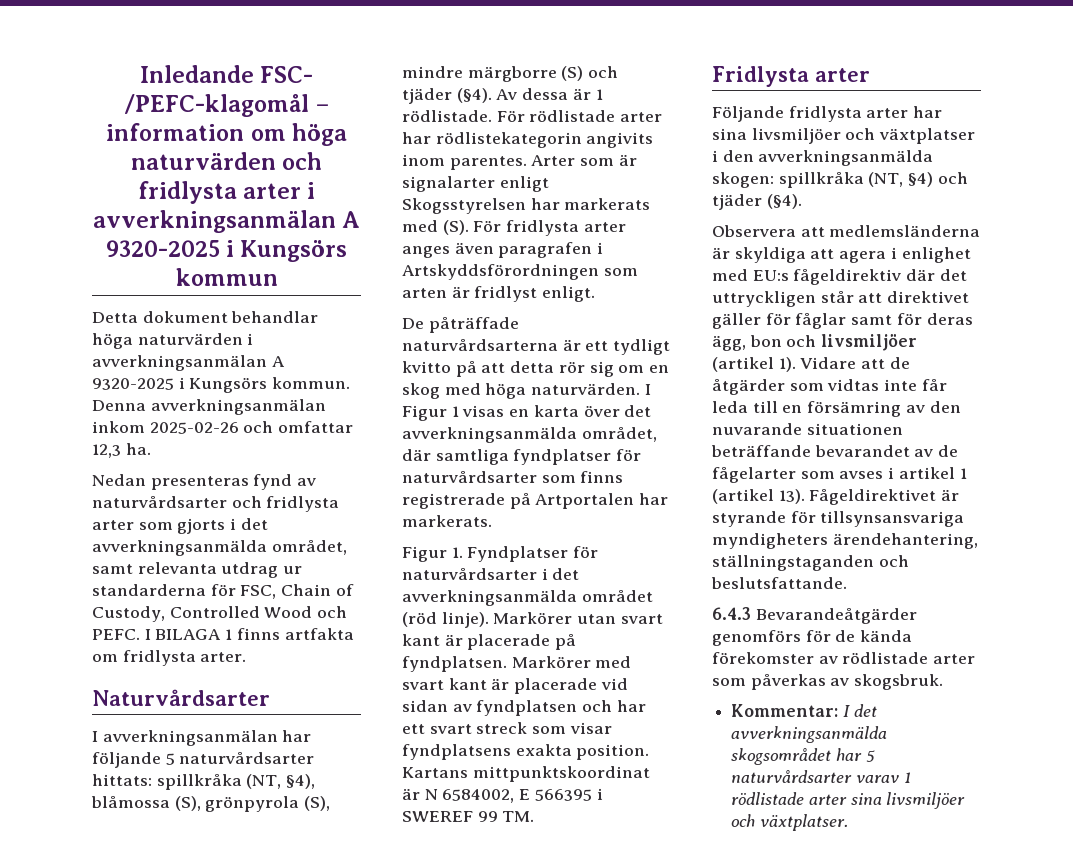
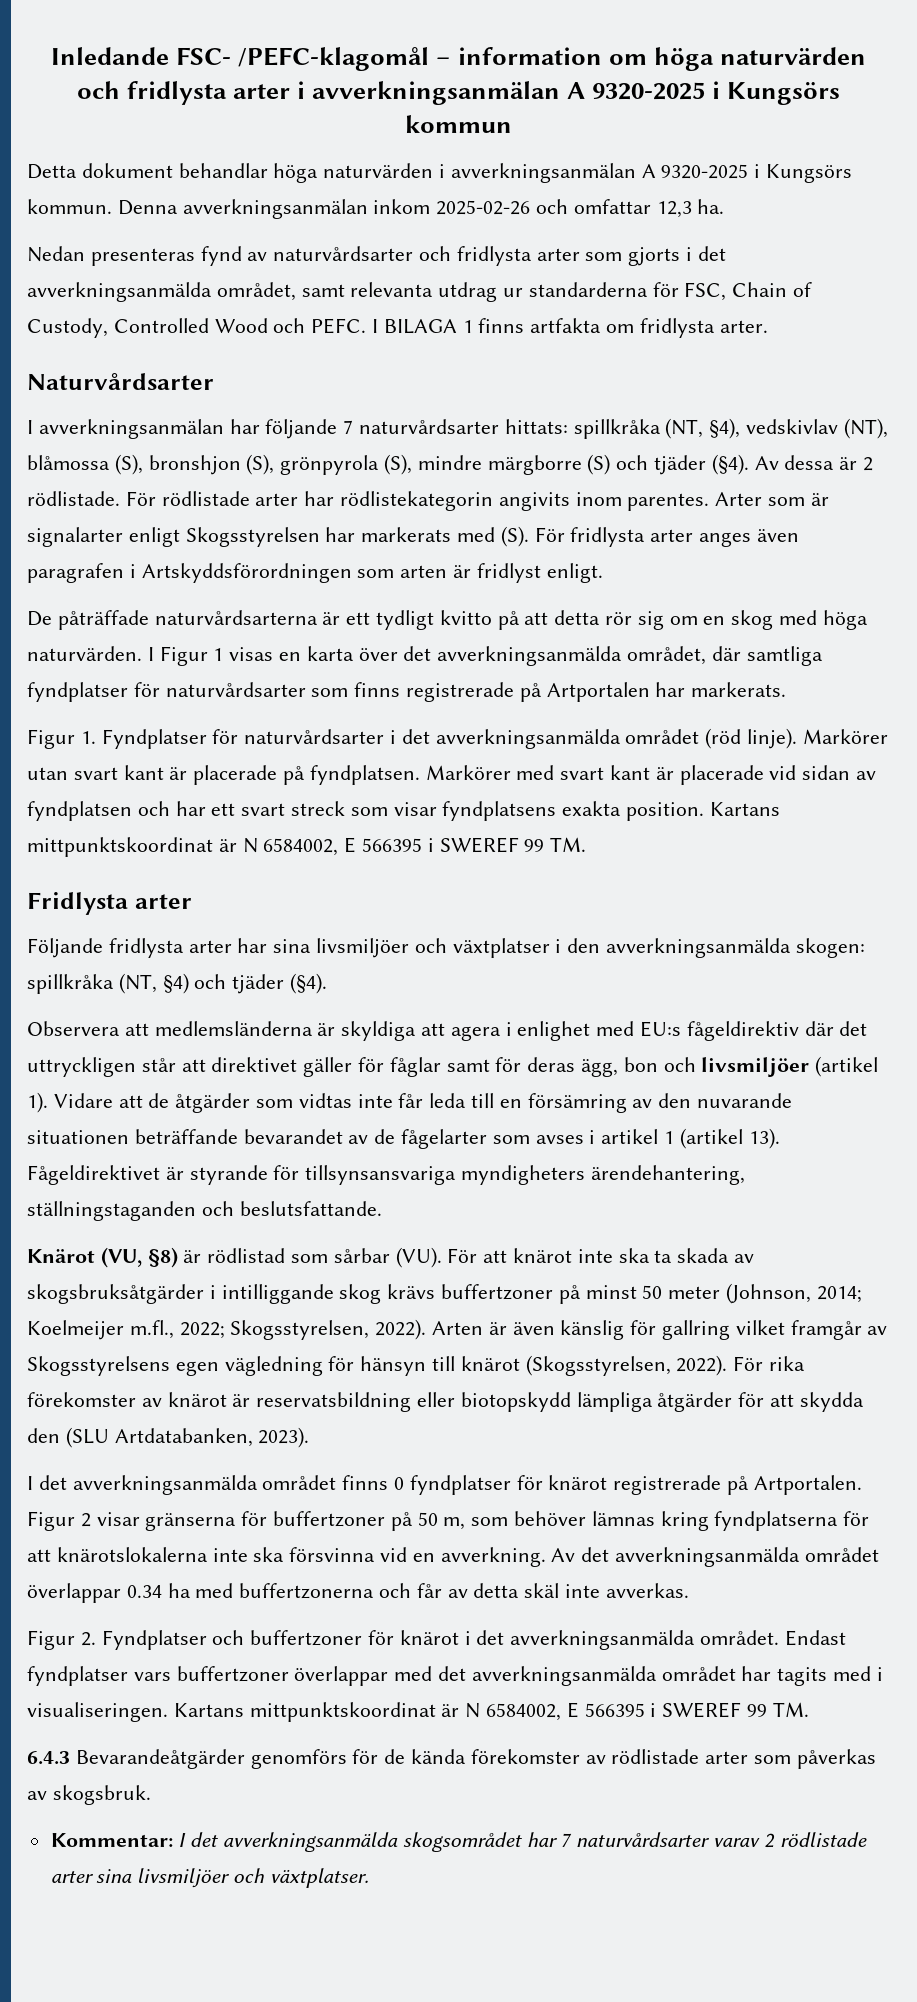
[165,753,175,765] 5 -> [343,420,354,434] 7
[91,796,170,808] blåmossa -> [746,418,888,439] [27,454,241,475] vedskivlav (NT), blåmossa (S), bronshjon
[595,89,603,100] 1 -> [863,457,874,471] 2
(847, 583) none -> [27,1247,755,1268] [27,1283,862,1304] [27,1319,888,1340] [27,1355,806,1376] [27,1392,864,1412] [27,1427,310,1448] [27,1475,862,1495] [27,1511,870,1531] [27,1547,879,1567] [27,1583,689,1603] [27,1630,846,1650] [27,1666,883,1686] [27,1702,809,1722] // Knärot (VU, §8) är rödlistad som sårbar (VU). För att knärot inte ska ta skada av skogsbruksåtgärder i intilliggande skog krävs buffertzoner på minst 50 meter (Johnson, 2014; Koelmeijer m.fl., 2022; Skogsstyrelsen, 2022). Arten är även känslig för gallring vilket framgår av Skogsstyrelsens egen vägledning för hänsyn till knärot (Skogsstyrelsen, 2022). För rika förekomster av knärot är reservatsbildning eller biotopskydd lämpliga åtgärder för att skydda den (SLU Artdatabanken, 2023). // I det avverkningsanmälda området finns 0 fyndplatser för knärot registrerade på Artportalen. Figur 2 visar gränserna för buffertzoner på 50 m, som behöver lämnas kring fyndplatserna för att knärotslokalerna inte ska försvinna vid en avverkning. Av det avverkningsanmälda området överlappar 0.34 ha med buffertzonerna och får av detta skäl inte avverkas. // Figur 2. Fyndplatser och buffertzoner för knärot i det avverkningsanmälda området. Endast fyndplatser vars buffertzoner överlappar med det avverkningsanmälda området har tagits med i visualiseringen. Kartans mittpunktskoordinat är N 6584002, E 566395 i SWEREF 99 TM.
[865,750,875,762] 5 -> [560,1833,573,1847] 7
[903,772,911,783] 1 -> [763,1833,775,1848] 2

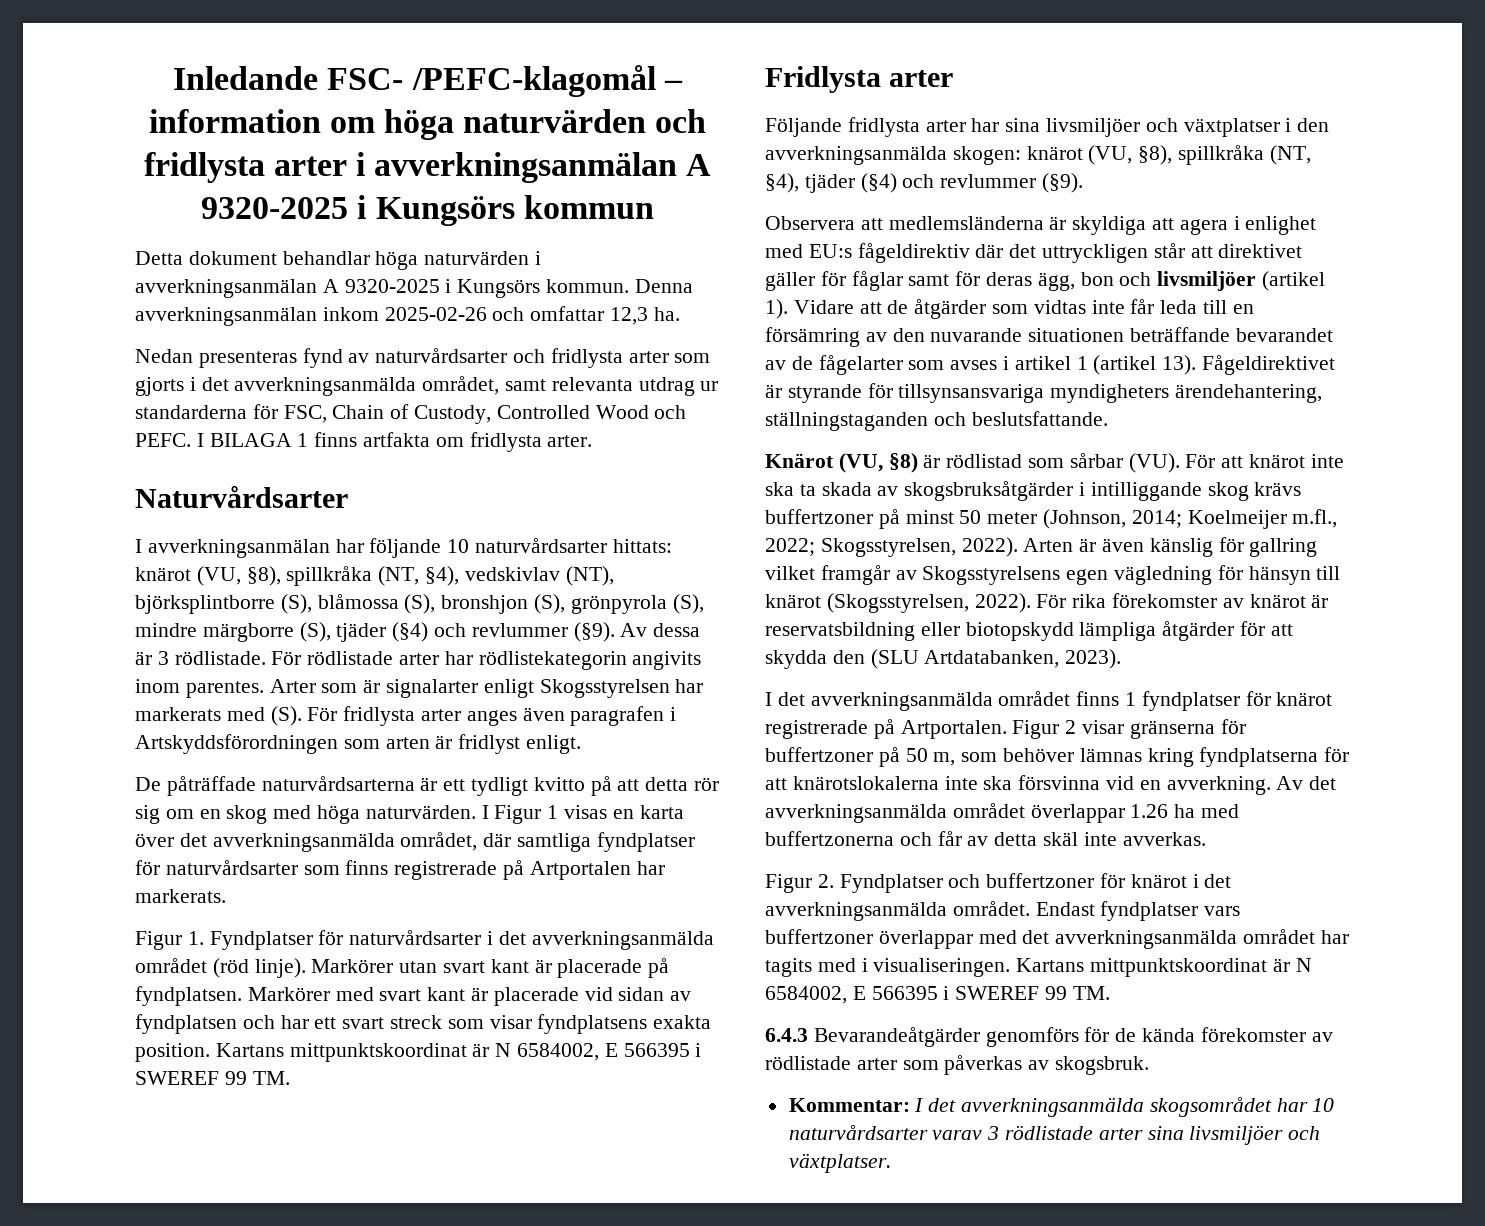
[343,420,354,434] 7 -> [447,539,470,553] 10
(568, 426) none -> [135,566,281,586] knärot (VU, §8),
(888, 428) none -> [135,594,312,614] björksplintborre (S),
[587,454,749,475] (S) och tjäder (§4). -> [299,622,615,642] (S), tjäder (§4) och revlummer (§9).
[863,457,874,471] 2 -> [157,651,169,665] 3
[27,973,328,994] spillkråka (NT, §4) och tjäder (§4). -> [1026,145,1311,165] [765,173,1084,193] knärot (VU, §8), spillkråka (NT, §4), tjäder (§4) och revlummer (§9).
[394,1477,405,1490] 0 -> [1125,692,1137,706] 1
[126,1585,162,1598] 0.34 -> [1130,804,1169,818] 1.26
[560,1833,573,1847] 7 -> [1312,1098,1335,1112] 10
[763,1833,775,1848] 2 -> [987,1126,1000,1140] 3

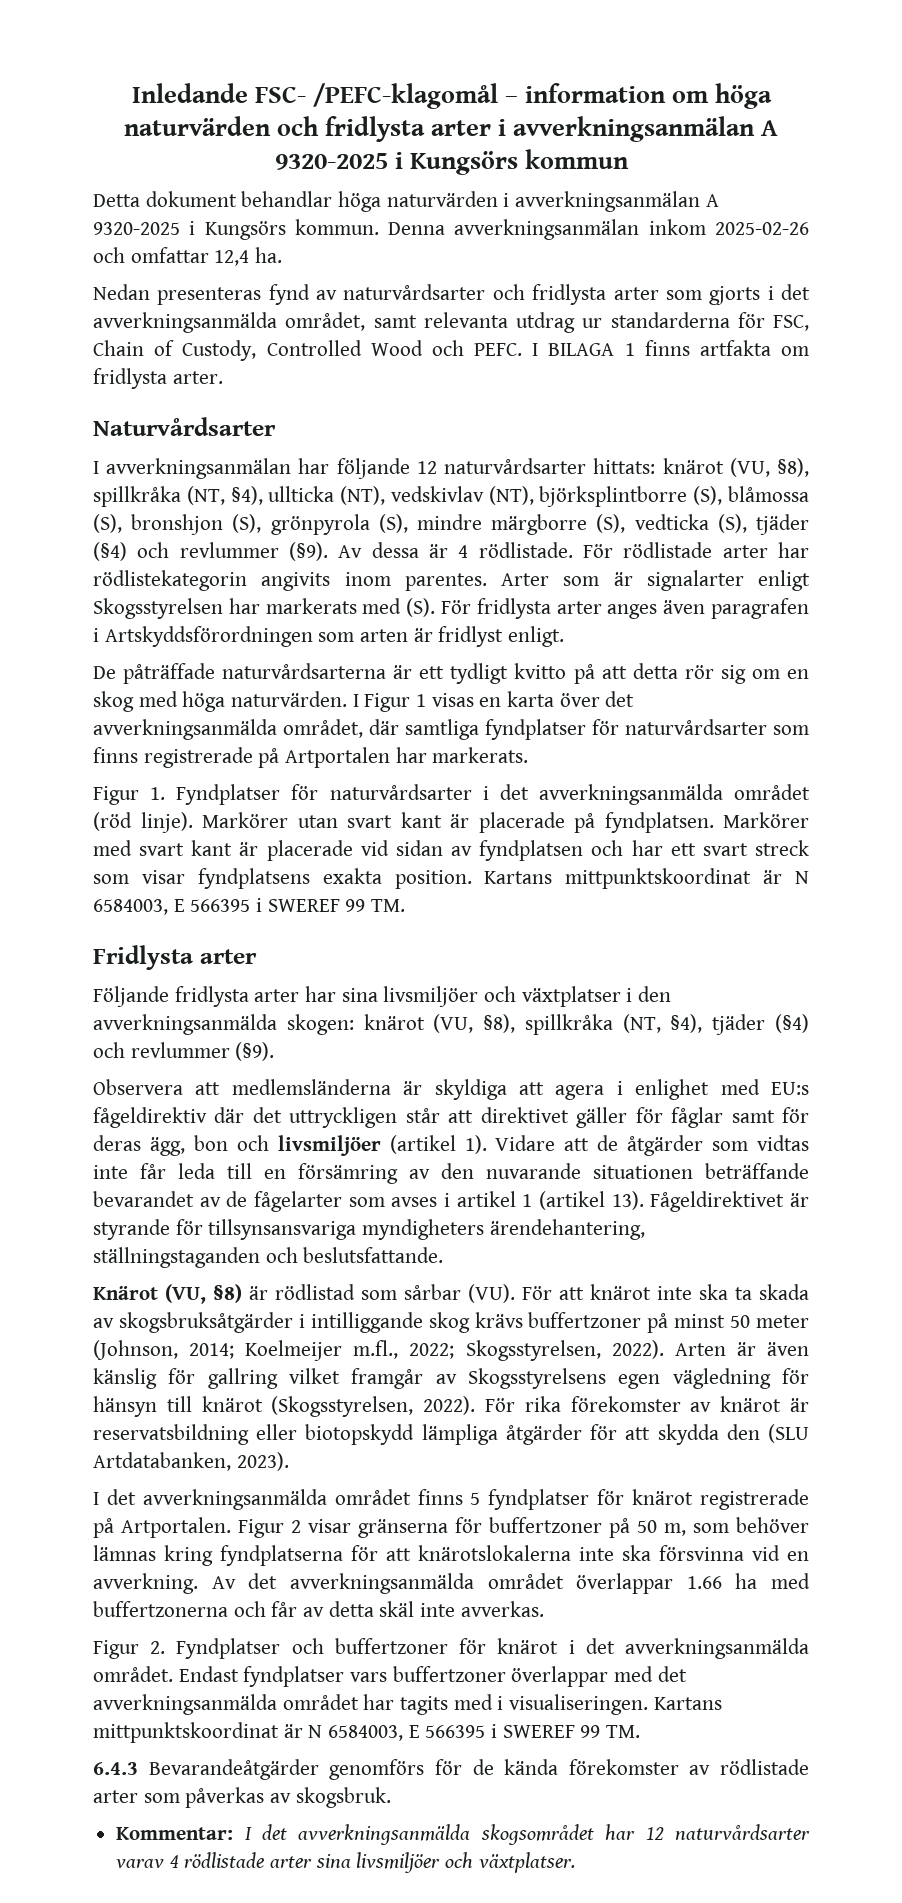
[610,307,649,325] 12,3 -> [214,250,250,266] 12,4
[447,539,470,553] 10 -> [416,461,437,474] 12
(460, 576) none -> [268,486,386,505] ullticka (NT),
(331, 632) none -> [634,514,747,533] vedticka (S),
[157,651,169,665] 3 -> [458,545,469,558] 4
[517,1043,600,1061] 6584002, -> [93,899,168,915] 6584003,
[1125,692,1137,706] 1 -> [470,1492,481,1505] 5
[1130,804,1169,818] 1.26 -> [686,1576,722,1589] 1.66
[765,986,847,1004] 6584002, -> [328,1725,404,1741] 6584003,
[1312,1098,1335,1112] 10 -> [645,1827,664,1840] 12
[987,1126,1000,1140] 3 -> [169,1855,179,1868] 4

